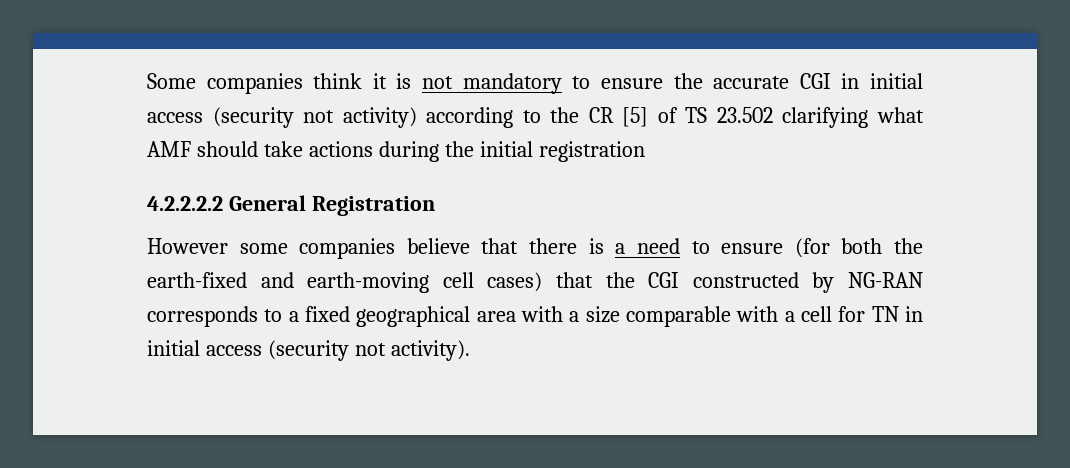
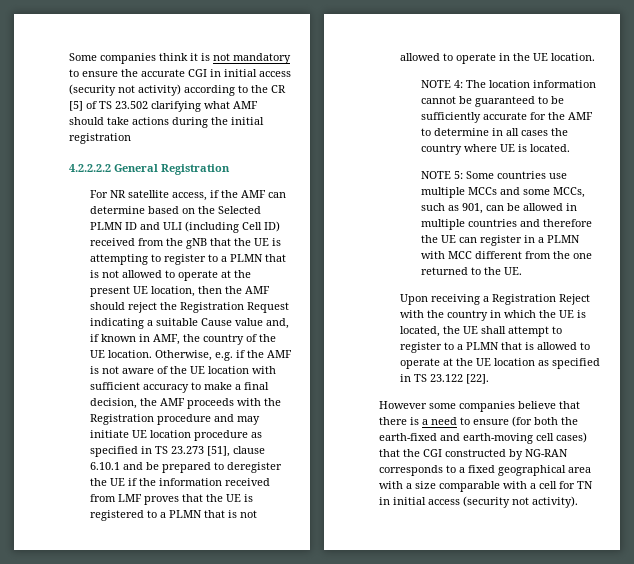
(435, 206) none -> [89,190,286,201] [89,206,261,214] [89,221,280,233] [89,238,281,249] [89,254,286,265] [89,270,251,281] [89,286,270,297] [89,302,289,313] [89,318,289,329] [89,334,276,345] [89,350,292,361] [89,366,276,374] [89,382,269,393] [89,398,281,409] [89,414,260,425] [89,430,262,441] [89,446,265,457] [89,462,282,473] [89,478,270,486] [89,494,253,505] [89,510,257,521] [399,53,595,64] [420,80,596,88] [420,96,564,107] [420,112,593,123] [420,128,568,136] [420,144,570,155] [420,171,567,179] [420,187,585,198] [420,203,577,214] [420,219,592,230] [420,235,580,246] [420,251,592,259] [420,267,522,275] [399,294,590,305] [399,310,586,321] [399,326,562,337] [399,342,590,353] [399,358,600,369] [399,374,489,384] // For NR satellite access, if the AMF can determine based on the Selected PLMN ID and ULI (including Cell ID) received from the gNB that the UE is attempting to register to a PLMN that is not allowed to operate at the present UE location, then the AMF should reject the Registration Request indicating a suitable Cause value and, if known in AMF, the country of the UE location. Otherwise, e.g. if the AMF is not aware of the UE location with sufficient accuracy to make a final decision, the AMF proceeds with the Registration procedure and may initiate UE location procedure as specified in TS 23.273 [51], clause 6.10.1 and be prepared to deregister the UE if the information received from LMF proves that the UE is registered to a PLMN that is not allowed to operate in the UE location. // NOTE 4: The location information cannot be guaranteed to be sufficiently accurate for the AMF to determine in all cases the country where UE is located. // NOTE 5: Some countries use multiple MCCs and some MCCs, such as 901, can be allowed in multiple countries and therefore the UE can register in a PLMN with MCC different from the one returned to the UE. // Upon receiving a Registration Reject with the country in which the UE is located, the UE shall attempt to register to a PLMN that is allowed to operate at the UE location as specified in TS 23.122 [22].

